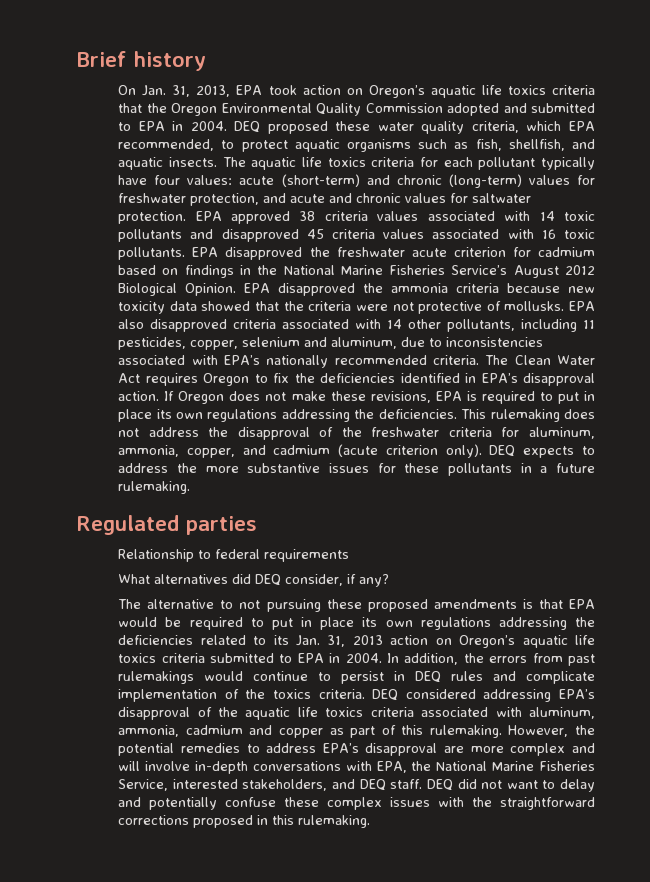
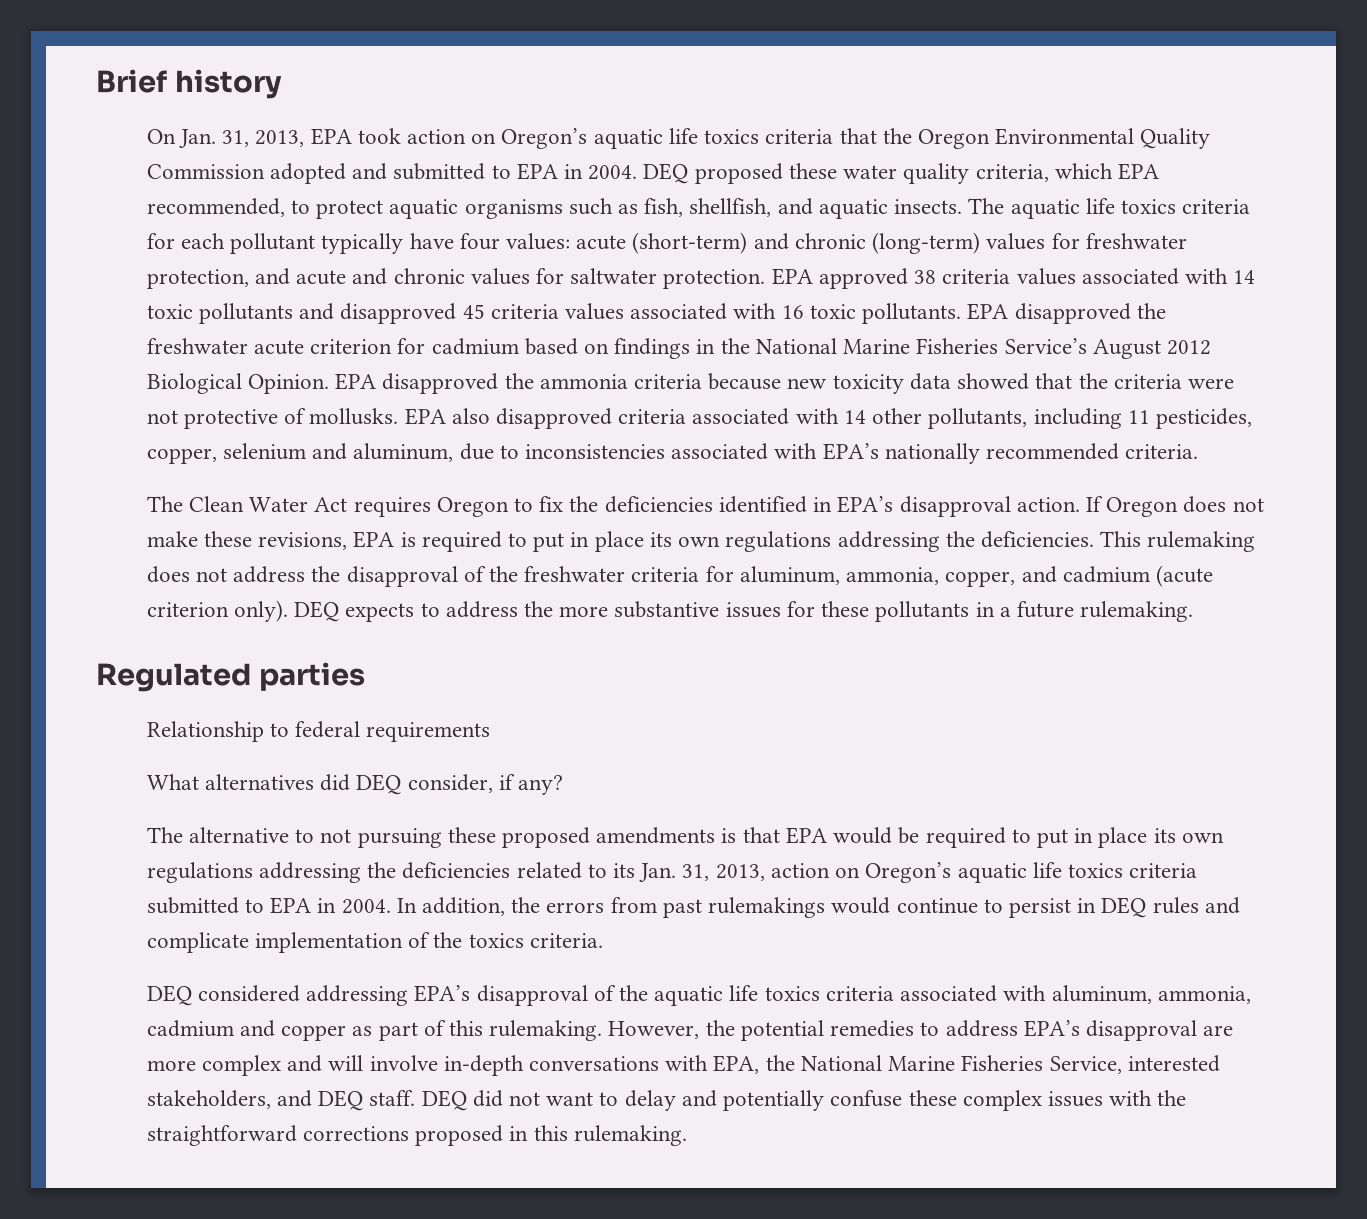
(479, 360) none -> (1199, 451) //
[352,635,383,645] 2013 -> [715,864,765,881] 2013,
(365, 694) none -> (603, 940) //

